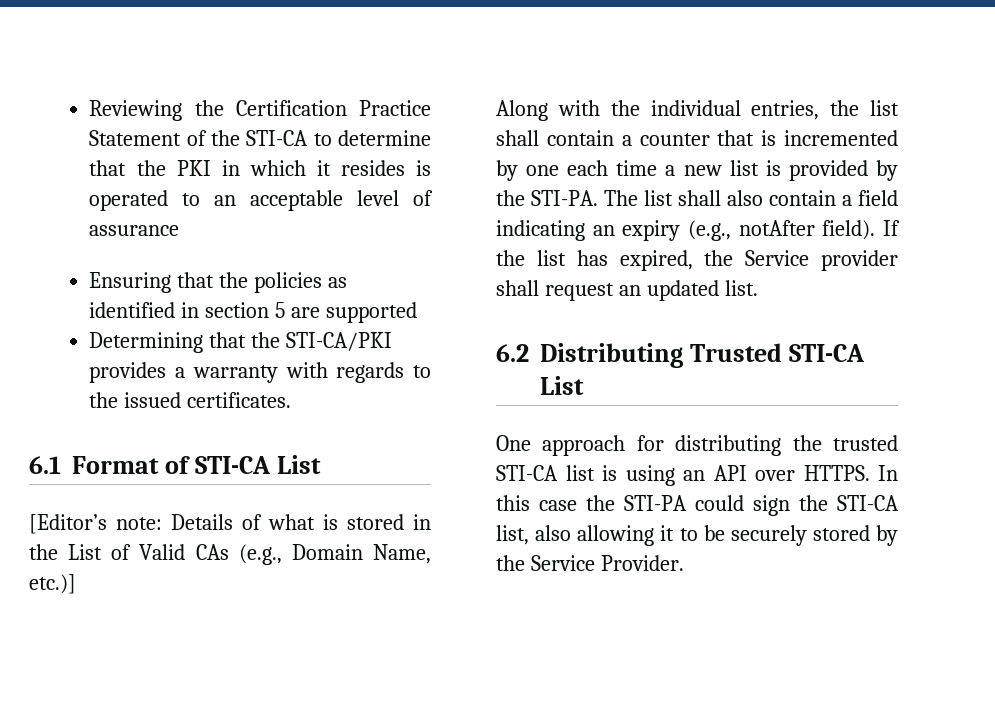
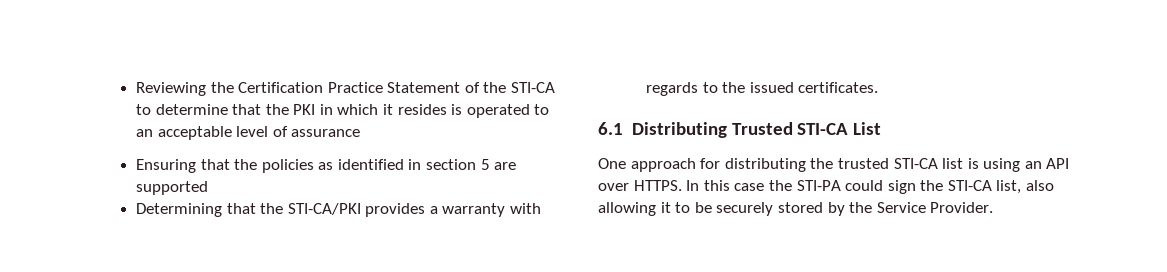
[72,455,321,474] [29,514,431,534] [29,544,431,565] [29,574,76,594] [496,100,899,121] [496,130,898,146] [496,160,898,181] [496,190,898,206] [496,220,900,241] [496,250,898,271] [496,280,758,301] [496,344,529,362] Format of STI-CA List // [Editor’s note: Details of what is stored in the List of Valid CAs (e.g., Domain Name, etc.)] // Along with the individual entries, the list shall contain a counter that is incremented by one each time a new list is provided by the STI-PA. The list shall also contain a field indicating an expiry (e.g., notAfter field). If the list has expired, the Service provider shall request an updated list. // 6.2 -> (623, 128) none

